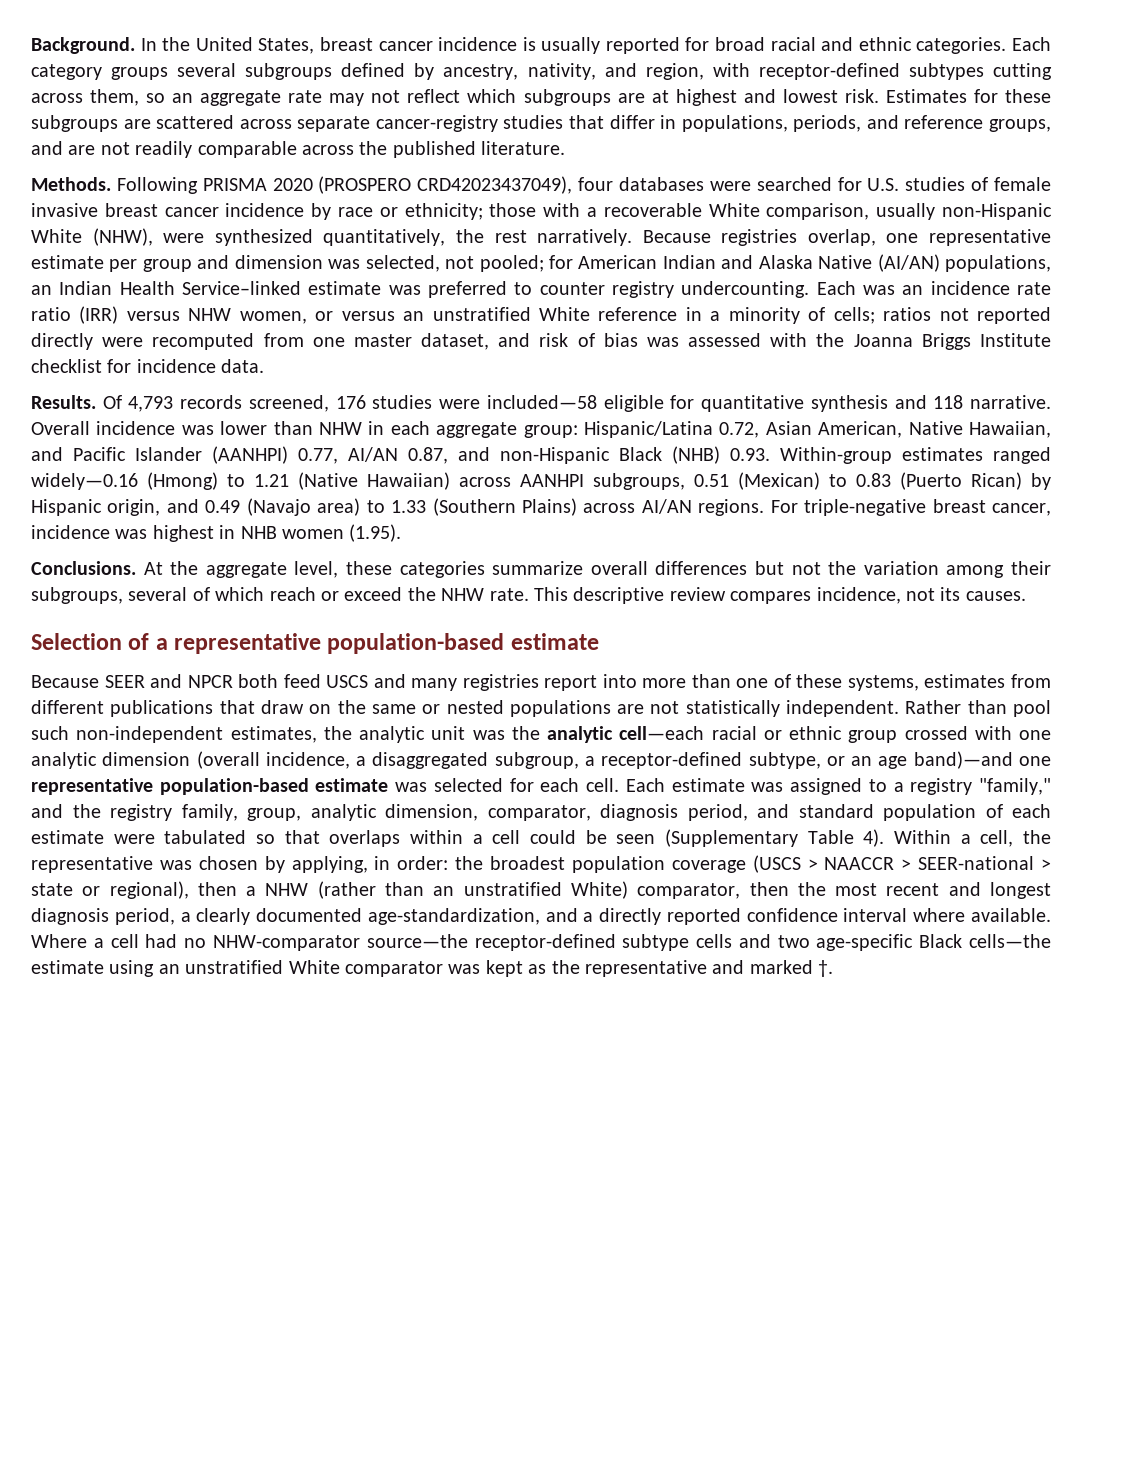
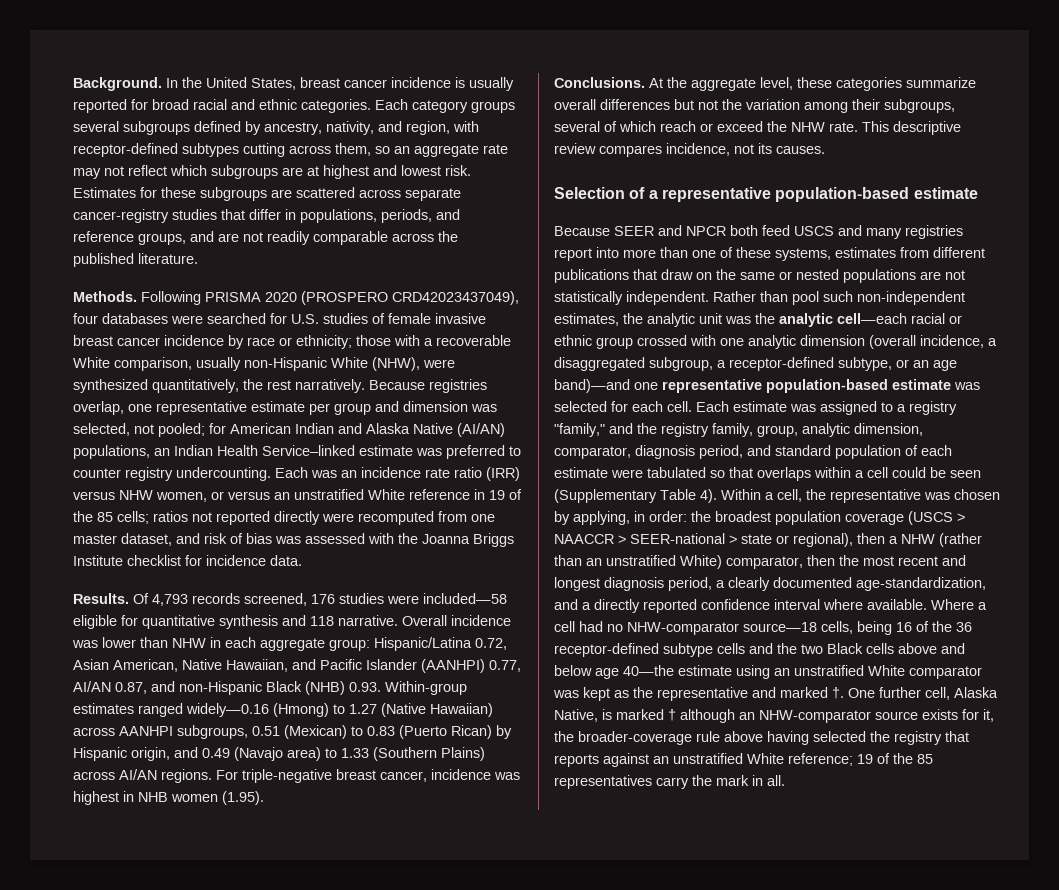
[710,307,826,324] a minority of -> [489,489,522,500] [73,511,113,522] 19 of the 85
[254,474,289,487] 1.21 -> [349,704,377,714] 1.27
[366,934,1052,951] source—the receptor-defined subtype cells and two age-specific Black cells—the -> [743,621,972,635] [554,643,965,657] [554,665,674,679] source—18 cells, being 16 of the 36 receptor-defined subtype cells and the two Black cells above and below age 40—the
(834, 968) none -> [848,687,998,700] [554,709,994,723] [554,731,969,745] [554,753,933,767] [554,775,785,789] One further cell, Alaska Native, is marked † although an NHW-comparator source exists for it, the broader-coverage rule above having selected the registry that reports against an unstratified White reference; 19 of the 85 representatives carry the mark in all.

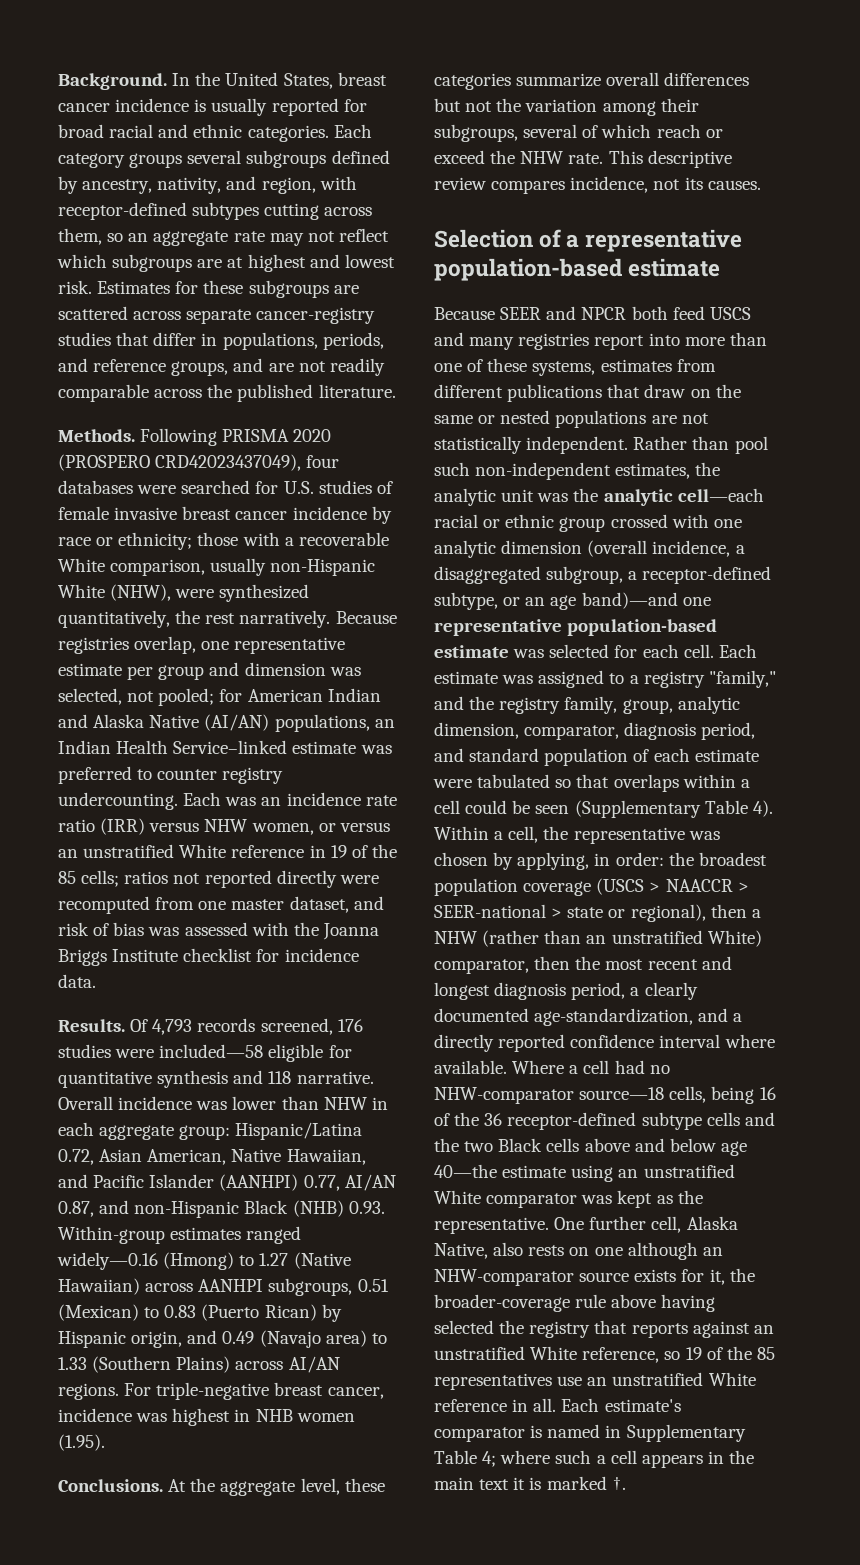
[657,687,844,701] representative and marked †. -> [434,1217,549,1234] representative.
[602,709,676,721] is marked † -> [493,1242,623,1256] also rests on one
[788,753,853,766] reference; -> [582,1347,681,1363] reference, so
[656,775,785,789] carry the mark in all. -> [557,1372,756,1386] [434,1398,681,1412] [434,1424,746,1442] [434,1450,755,1468] [434,1476,626,1490] use an unstratified White reference in all. Each estimate's comparator is named in Supplementary Table 4; where such a cell appears in the main text it is marked †.

